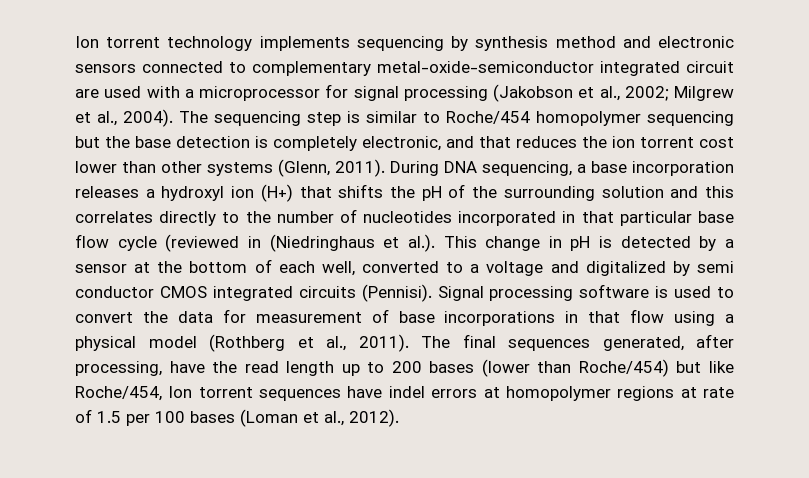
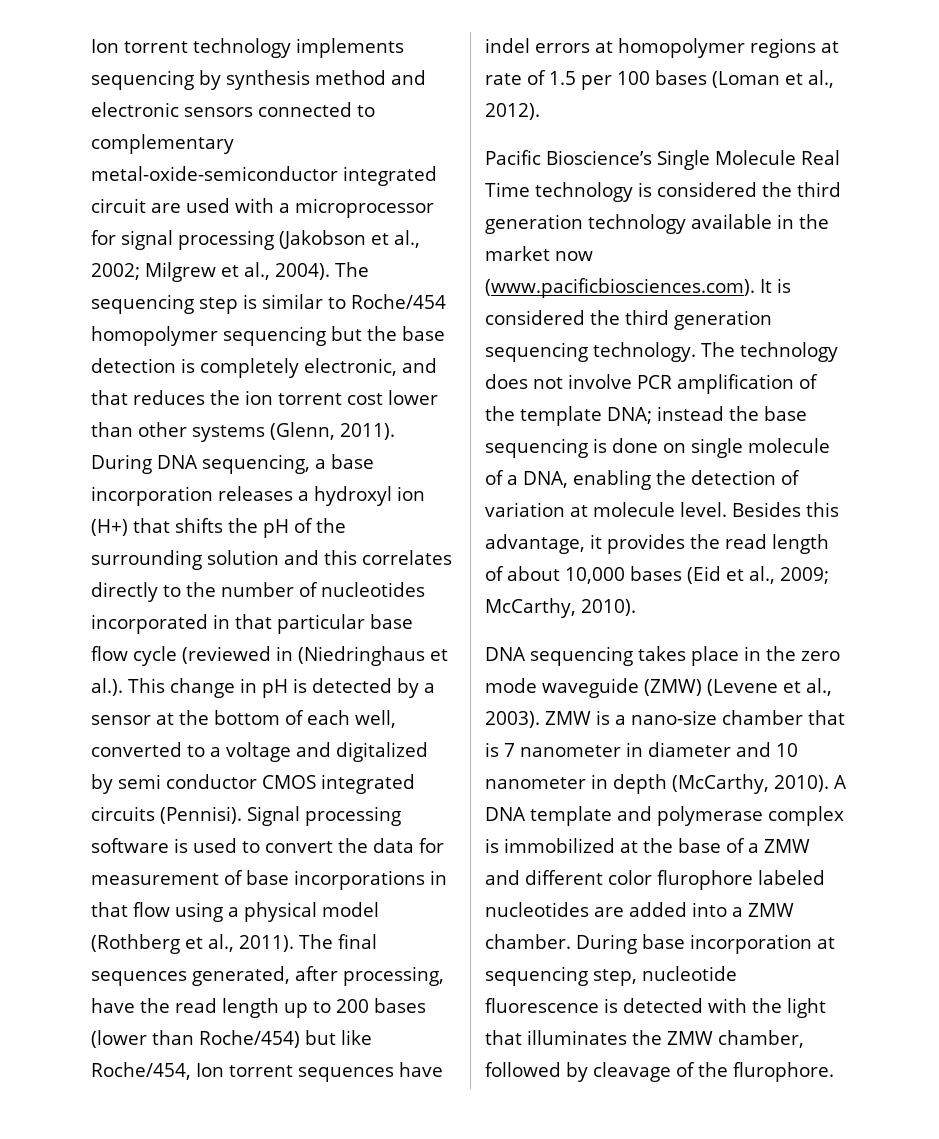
(399, 418) none -> [485,150,840,170] [485,182,841,202] [485,214,829,234] [485,246,593,261] [485,278,791,298] [485,310,772,330] [485,342,838,362] [485,374,818,394] [485,406,807,426] [485,438,830,458] [485,470,800,490] [485,502,839,517] [485,534,829,554] [485,566,829,584] [485,598,636,618] [485,646,840,666] [485,678,832,698] [485,710,845,728] [485,742,798,757] [485,774,847,794] [485,806,844,826] [485,838,810,853] [485,870,825,890] [485,902,794,917] [485,934,835,954] [485,966,737,986] [485,998,826,1018] [485,1030,804,1048] [485,1062,834,1082] // Pacific Bioscience’s Single Molecule Real Time technology is considered the third generation technology available in the market now (www.pacificbiosciences.com). It is considered the third generation sequencing technology. The technology does not involve PCR amplification of the template DNA; instead the base sequencing is done on single molecule of a DNA, enabling the detection of variation at molecule level. Besides this advantage, it provides the read length of about 10,000 bases (Eid et al., 2009; McCarthy, 2010). // DNA sequencing takes place in the zero mode waveguide (ZMW) (Levene et al., 2003). ZMW is a nano-size chamber that is 7 nanometer in diameter and 10 nanometer in depth (McCarthy, 2010). A DNA template and polymerase complex is immobilized at the base of a ZMW and different color flurophore labeled nucleotides are added into a ZMW chamber. During base incorporation at sequencing step, nucleotide fluorescence is detected with the light that illuminates the ZMW chamber, followed by cleavage of the flurophore.

